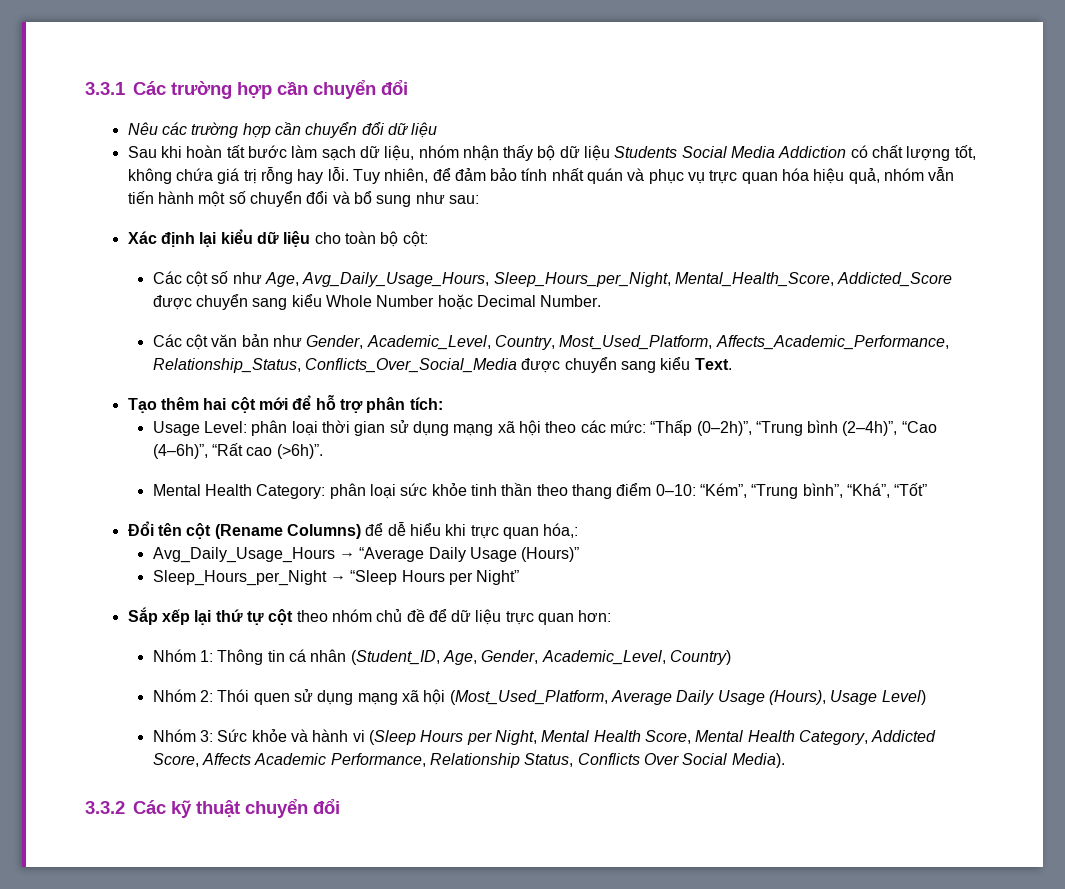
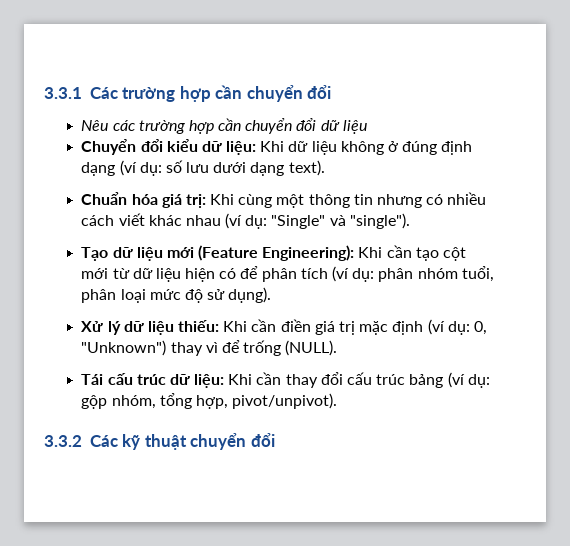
[127,145,976,161] [127,167,955,184] [127,191,479,207] [127,229,428,247] [152,271,953,287] [152,294,602,310] [152,334,949,350] [152,357,732,373] [127,395,443,413] [152,420,937,436] [152,443,323,459] [152,483,928,499] [127,521,579,539] [152,547,580,563] [152,570,520,586] [127,607,612,625] [152,649,731,665] [152,689,926,705] [152,729,937,745] [152,753,785,768] Sau khi hoàn tất bước làm sạch dữ liệu, nhóm nhận thấy bộ dữ liệu Students Social Media Addiction có chất lượng tốt, không chứa giá trị rỗng hay lỗi. Tuy nhiên, để đảm bảo tính nhất quán và phục vụ trực quan hóa hiệu quả, nhóm vẫn tiến hành một số chuyển đổi và bổ sung như sau: // Xác định lại kiểu dữ liệu cho toàn bộ cột: // Các cột số như Age, Avg_Daily_Usage_Hours, Sleep_Hours_per_Night, Mental_Health_Score, Addicted_Score được chuyển sang kiểu Whole Number hoặc Decimal Number. // Các cột văn bản như Gender, Academic_Level, Country, Most_Used_Platform, Affects_Academic_Performance, Relationship_Status, Conflicts_Over_Social_Media được chuyển sang kiểu Text. // Tạo thêm hai cột mới để hỗ trợ phân tích: // Usage Level: phân loại thời gian sử dụng mạng xã hội theo các mức: “Thấp (0–2h)”, “Trung bình (2–4h)”, “Cao (4–6h)”, “Rất cao (>6h)”. // Mental Health Category: phân loại sức khỏe tinh thần theo thang điểm 0–10: “Kém”, “Trung bình”, “Khá”, “Tốt” // Đổi tên cột (Rename Columns) để dễ hiểu khi trực quan hóa,: // Avg_Daily_Usage_Hours → “Average Daily Usage (Hours)” // Sleep_Hours_per_Night → “Sleep Hours per Night” // Sắp xếp lại thứ tự cột theo nhóm chủ đề để dữ liệu trực quan hơn: // Nhóm 1: Thông tin cá nhân (Student_ID, Age, Gender, Academic_Level, Country) // Nhóm 2: Thói quen sử dụng mạng xã hội (Most_Used_Platform, Average Daily Usage (Hours), Usage Level) // Nhóm 3: Sức khỏe và hành vi (Sleep Hours per Night, Mental Health Score, Mental Health Category, Addicted Score, Affects Academic Performance, Relationship Status, Conflicts Over Social Media). -> [81,139,473,155] [81,160,325,176] [81,192,487,208] [81,213,410,229] [81,245,467,261] [81,266,494,282] [81,287,272,303] [81,319,487,335] [81,340,338,356] [81,372,490,388] [81,393,338,409] Chuyển đổi kiểu dữ liệu: Khi dữ liệu không ở đúng định dạng (ví dụ: số lưu dưới dạng text). // Chuẩn hóa giá trị: Khi cùng một thông tin nhưng có nhiều cách viết khác nhau (ví dụ: "Single" và "single"). // Tạo dữ liệu mới (Feature Engineering): Khi cần tạo cột mới từ dữ liệu hiện có để phân tích (ví dụ: phân nhóm tuổi, phân loại mức độ sử dụng). // Xử lý dữ liệu thiếu: Khi cần điền giá trị mặc định (ví dụ: 0, "Unknown") thay vì để trống (NULL). // Tái cấu trúc dữ liệu: Khi cần thay đổi cấu trúc bảng (ví dụ: gộp nhóm, tổng hợp, pivot/unpivot).

